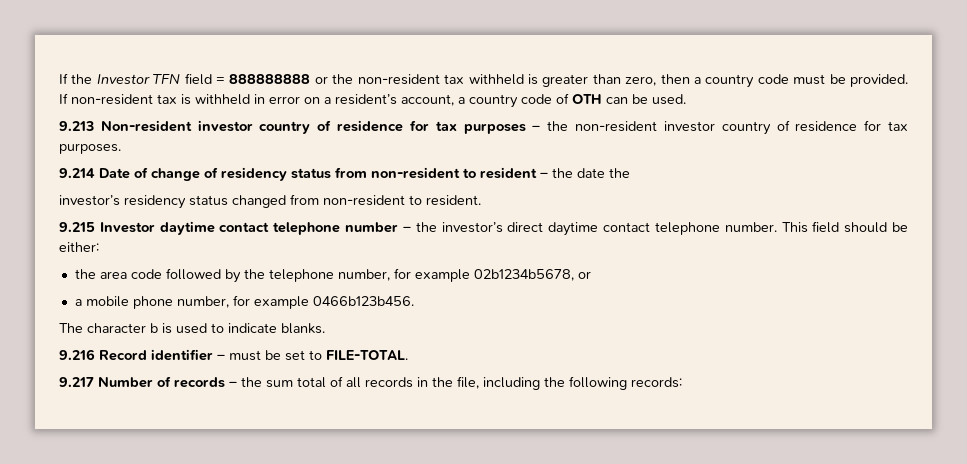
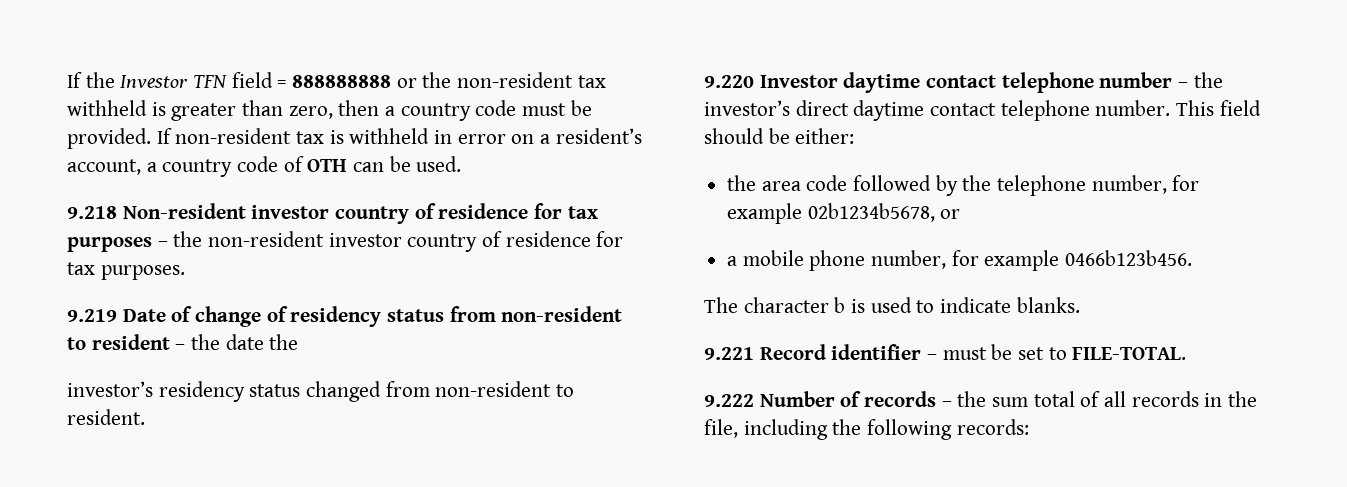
[59,121,94,131] 9.213 -> [67,206,117,219] 9.218
[59,168,95,178] 9.214 -> [67,309,117,322] 9.219
[59,222,95,232] 9.215 -> [704,75,754,88] 9.220
[59,349,95,360] 9.216 -> [704,347,754,360] 9.221
[59,377,94,387] 9.217 -> [704,394,754,407] 9.222

